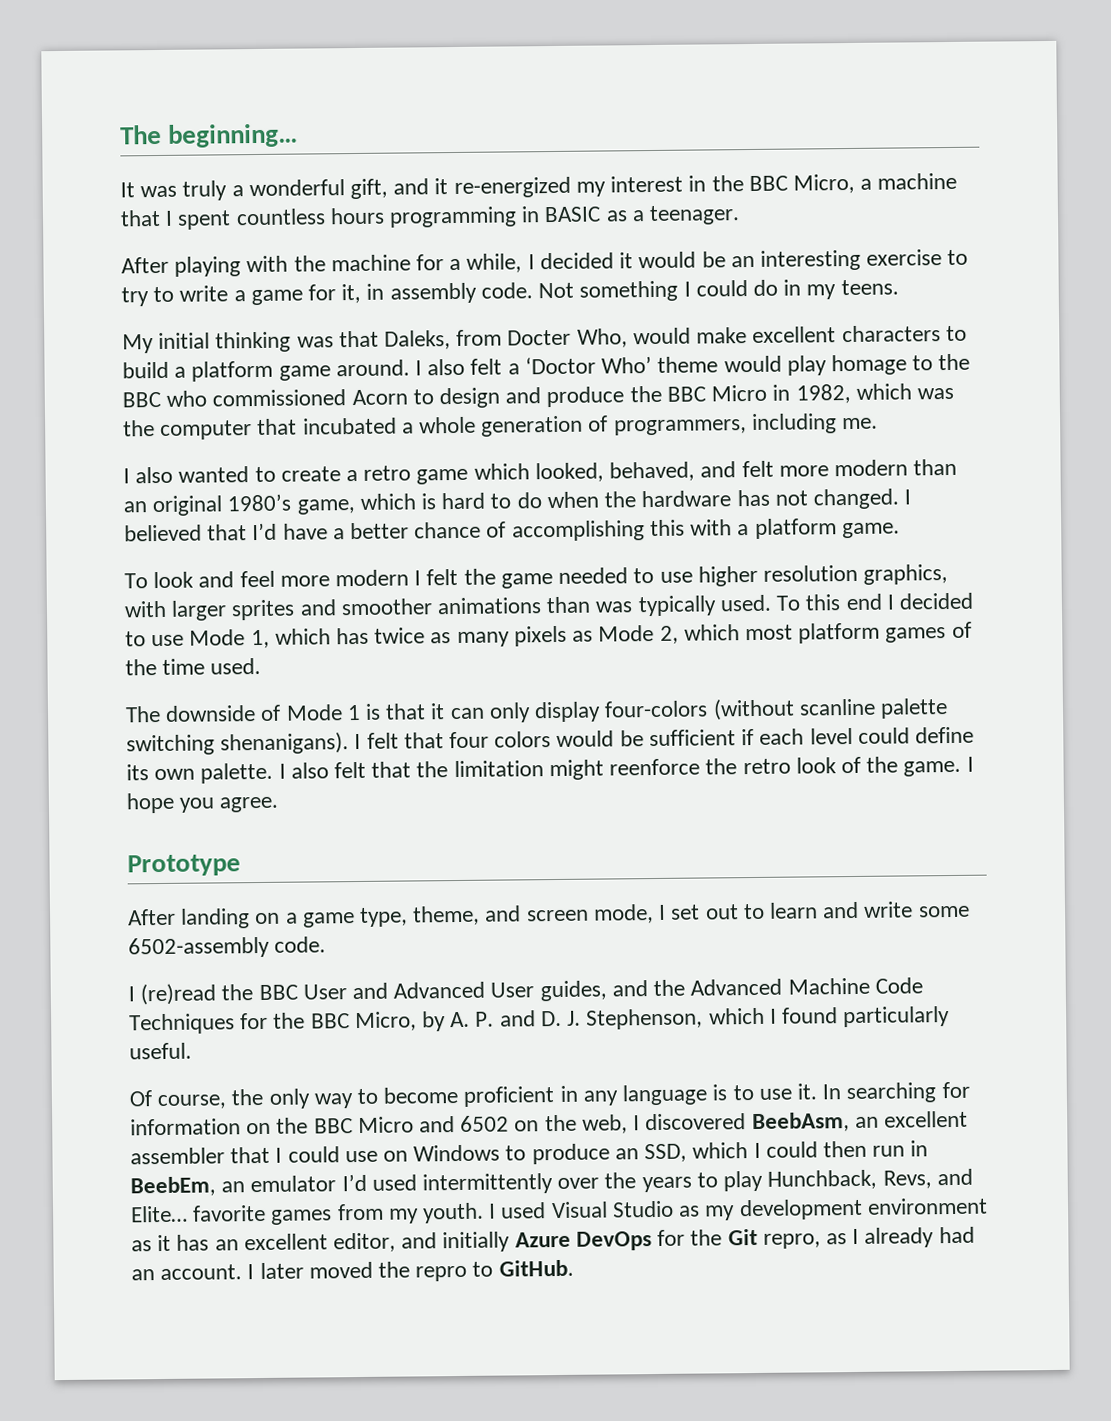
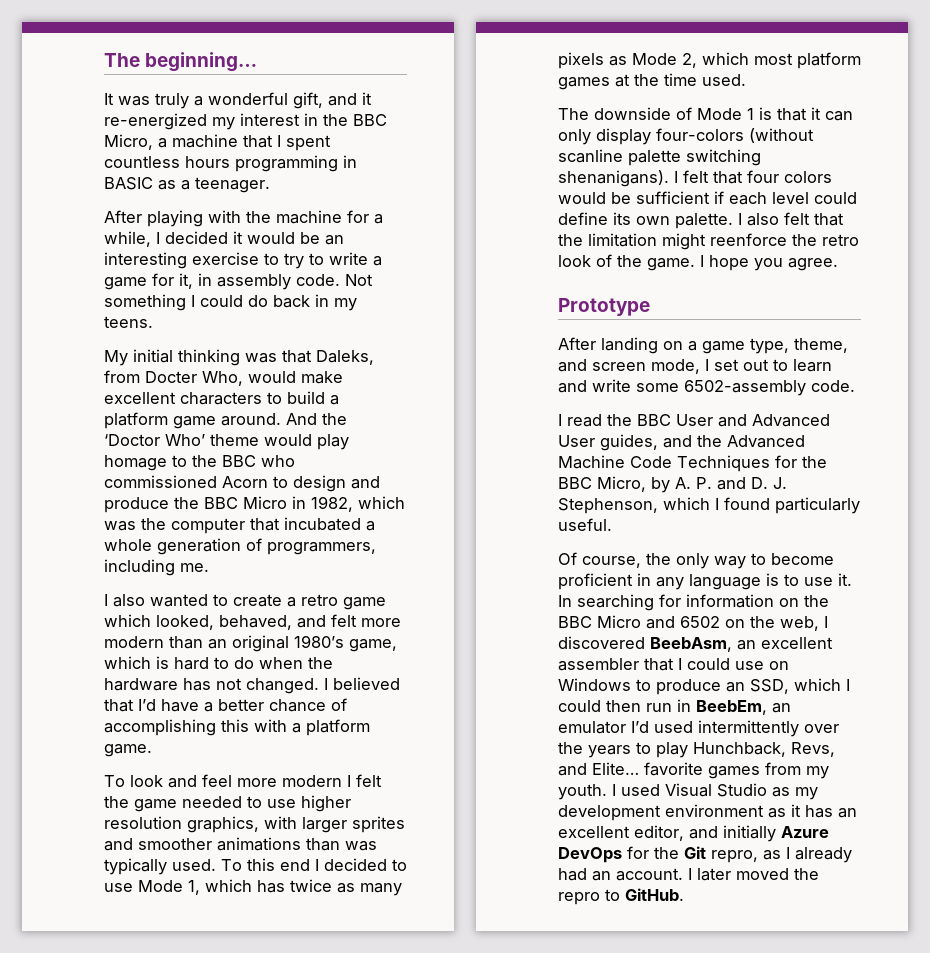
(778, 287) none -> [273,295,310,308] back
[415,358,520,376] I also felt a -> [286,413,347,425] And the
[951,621,972,638] of -> [615,74,630,87] at
[140,983,217,1006] (re)read -> [567,414,602,427] read

